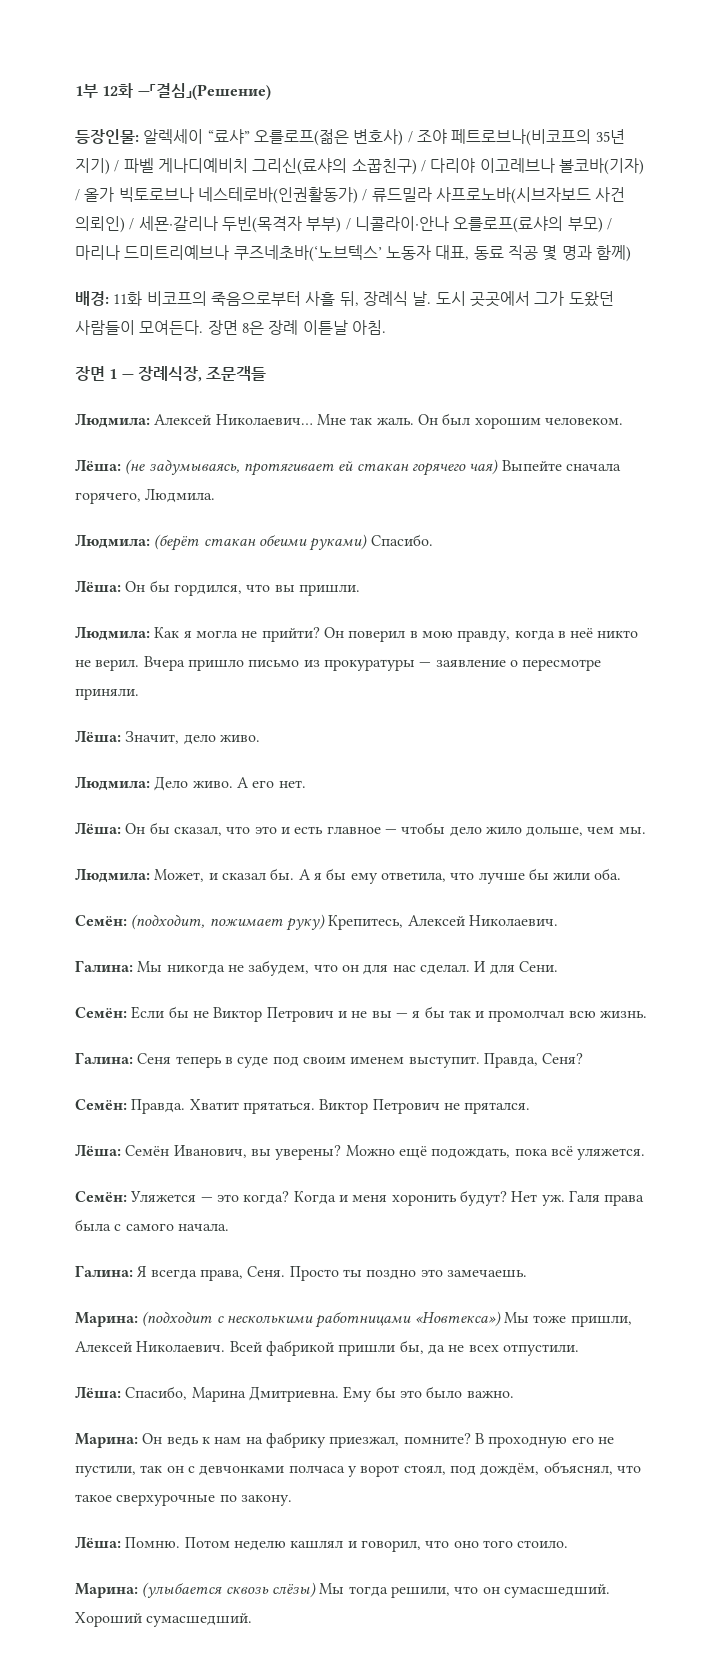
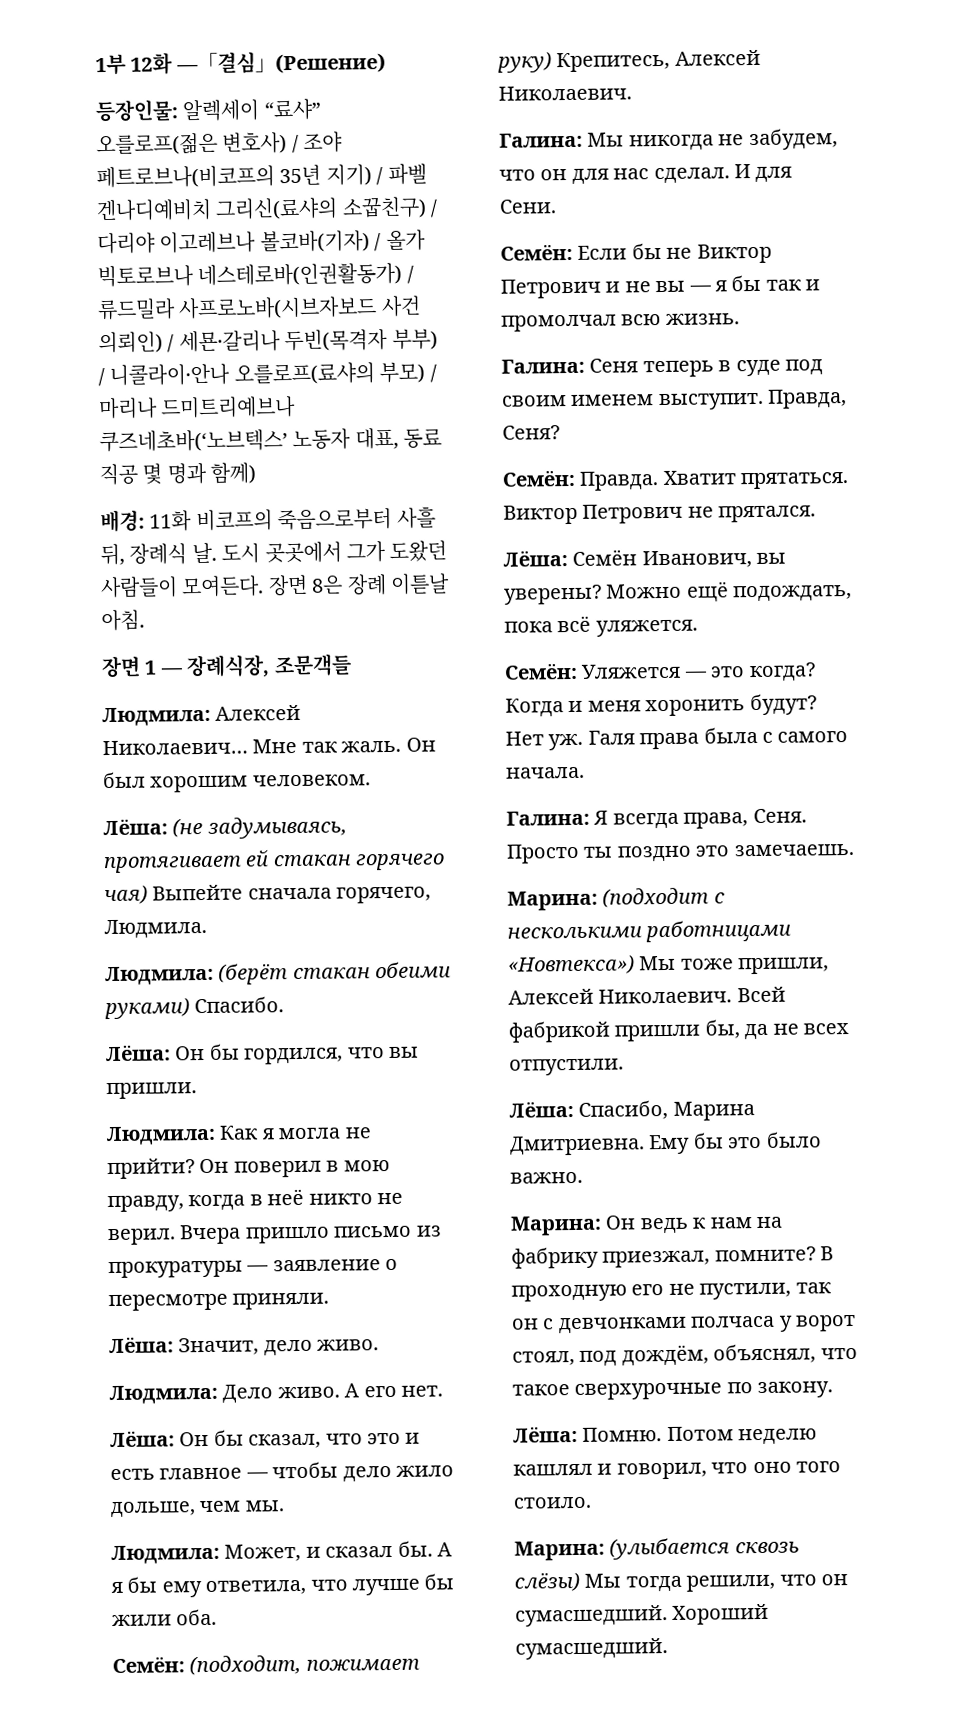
[157,158,248,173] 게나디예비치 -> [96,198,212,222] 겐나디예비치

